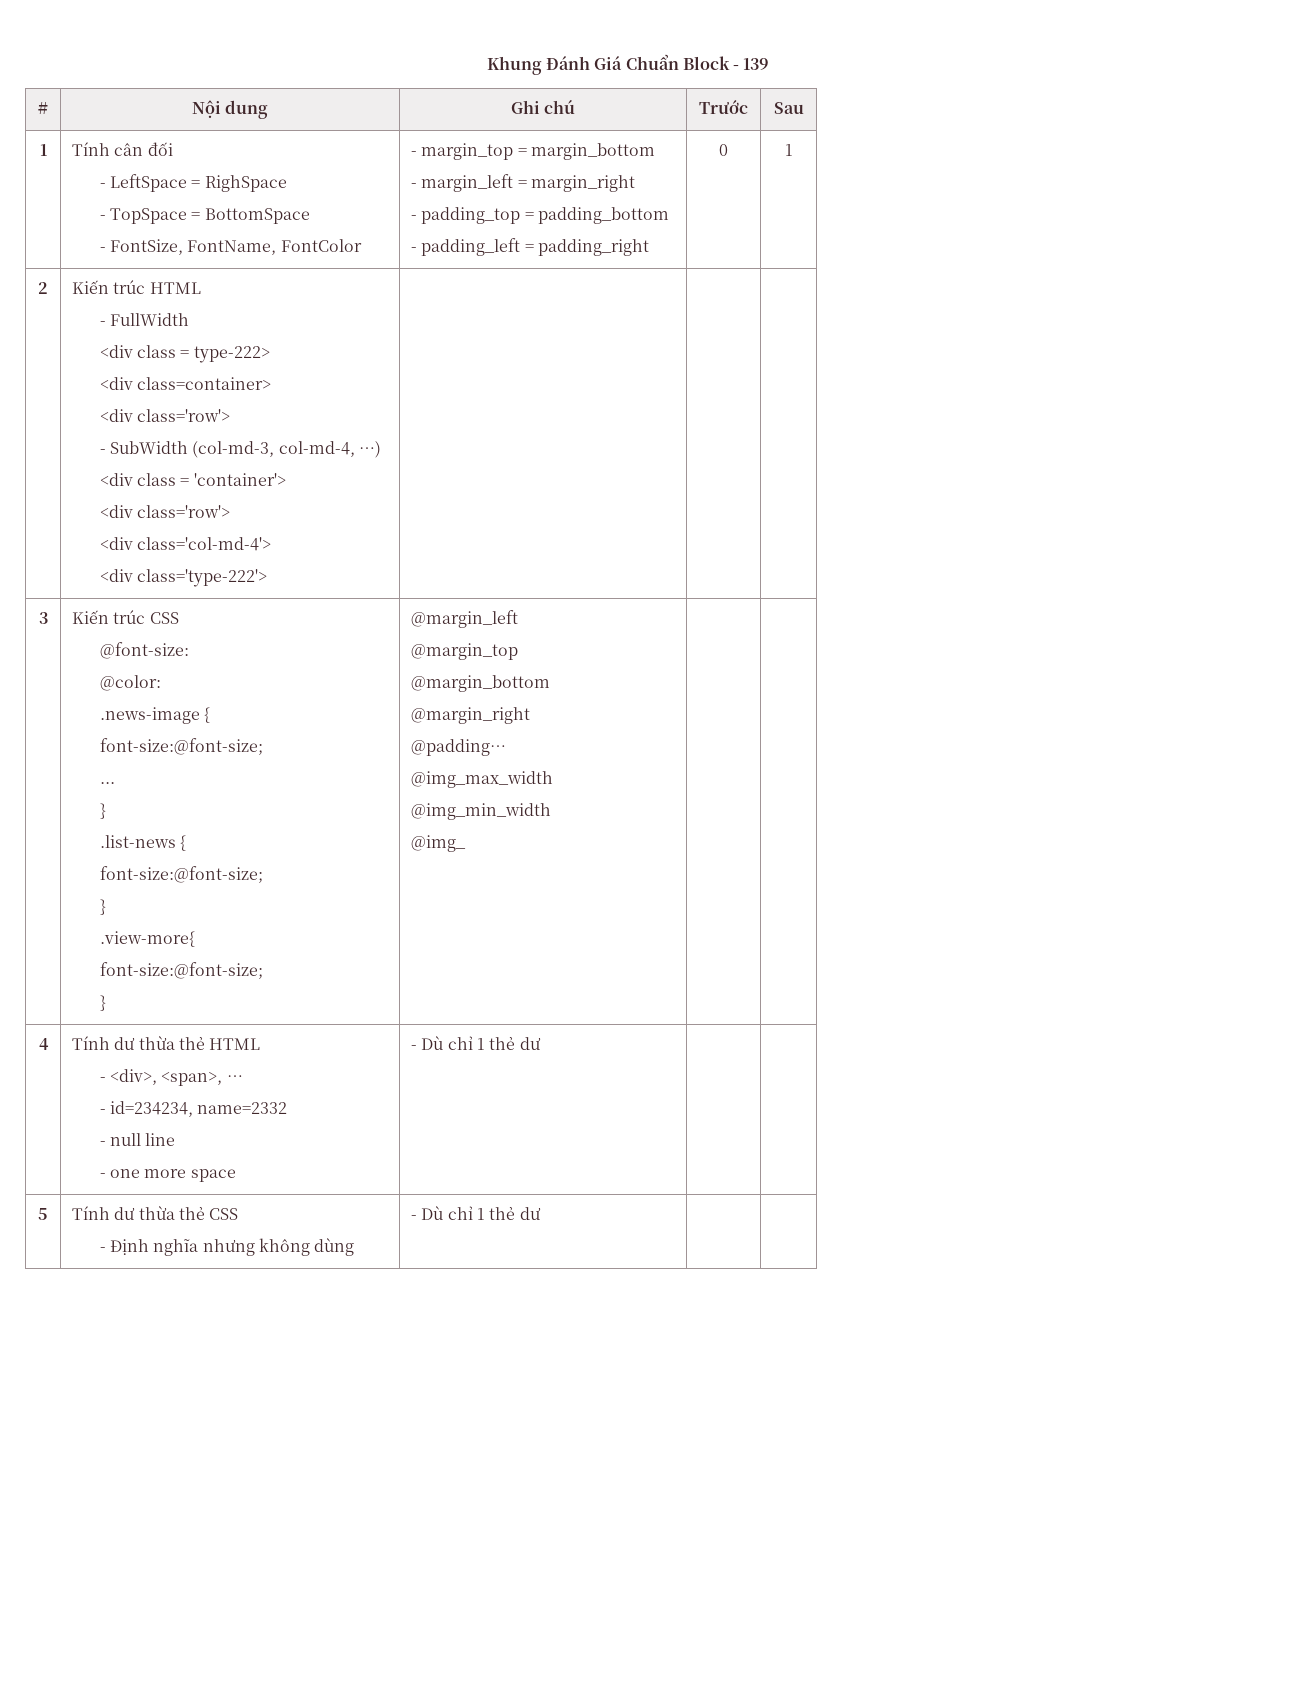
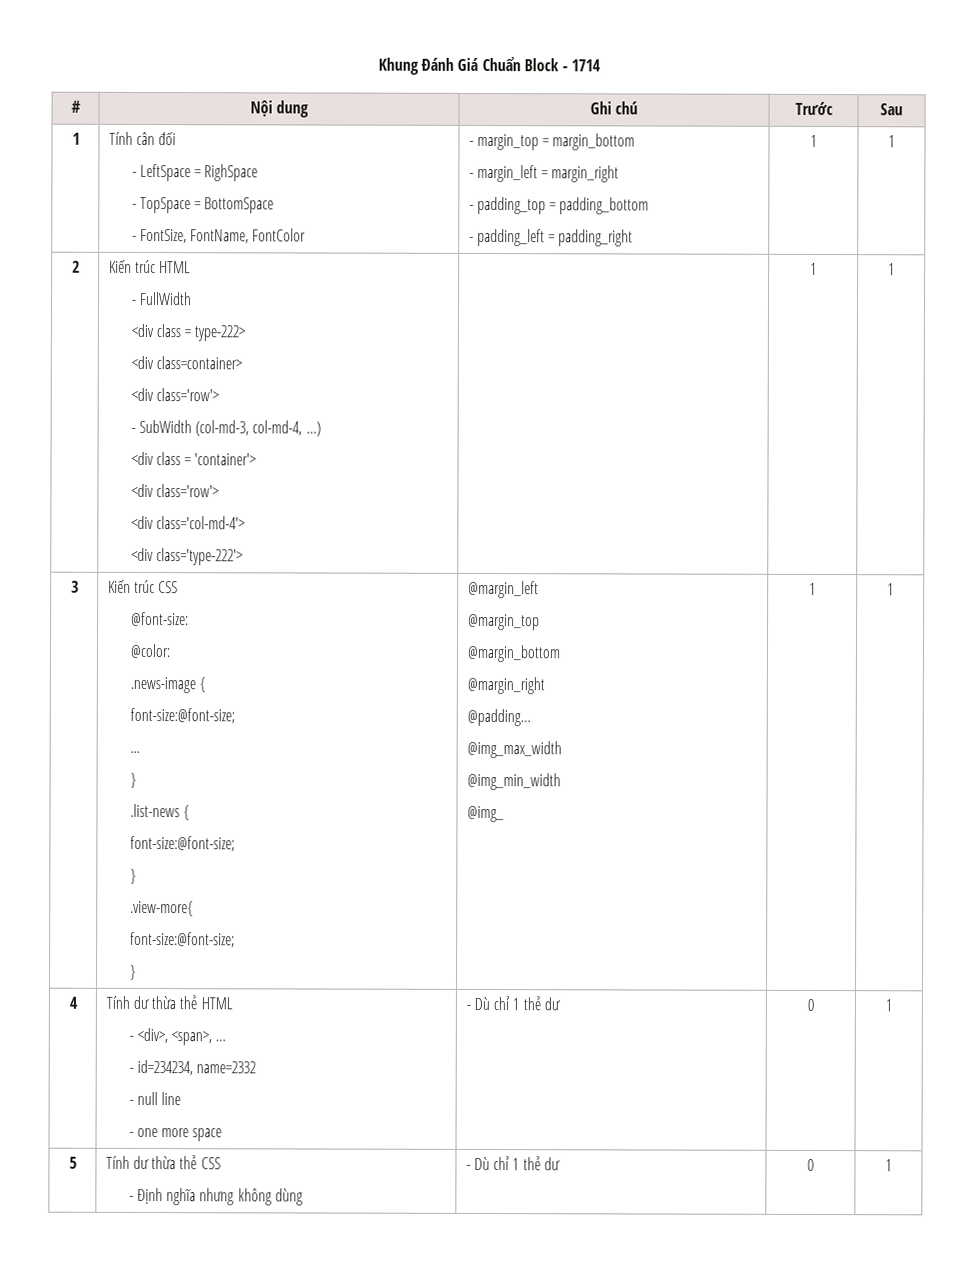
[743,58,770,70] 139 -> [571,59,602,72] 1714
[719,144,728,156] 0 -> [810,134,817,147] 1
(268, 578) | -> [810,262,817,275] [888,263,895,276] 1 | 1
(467, 843) | -> [809,582,816,595] [887,583,894,596] 1 | 1
(541, 1043) | -> [807,998,814,1011] [885,999,892,1012] 0 | 1
(541, 1213) | -> [807,1158,814,1171] [885,1159,892,1172] 0 | 1

